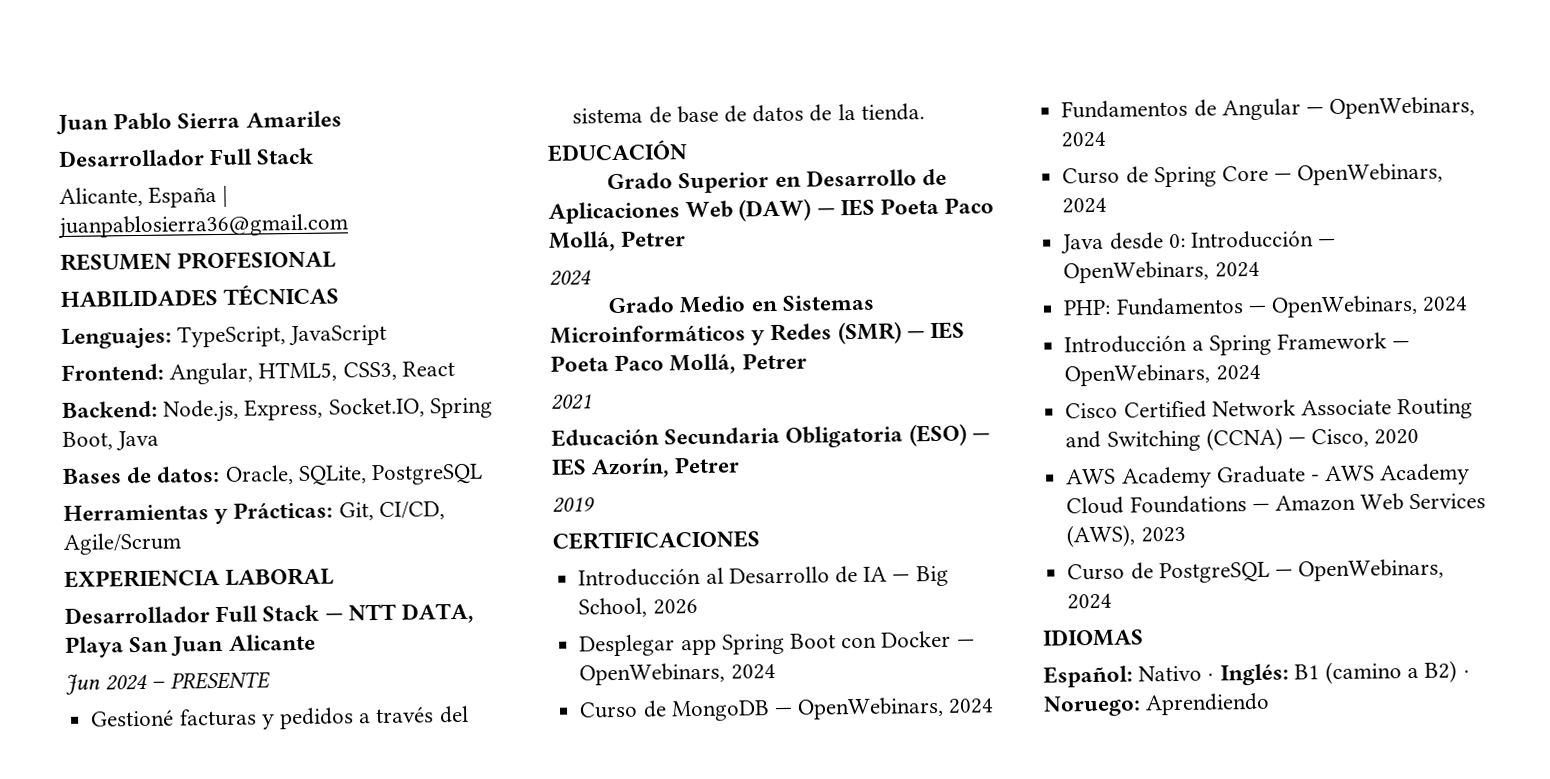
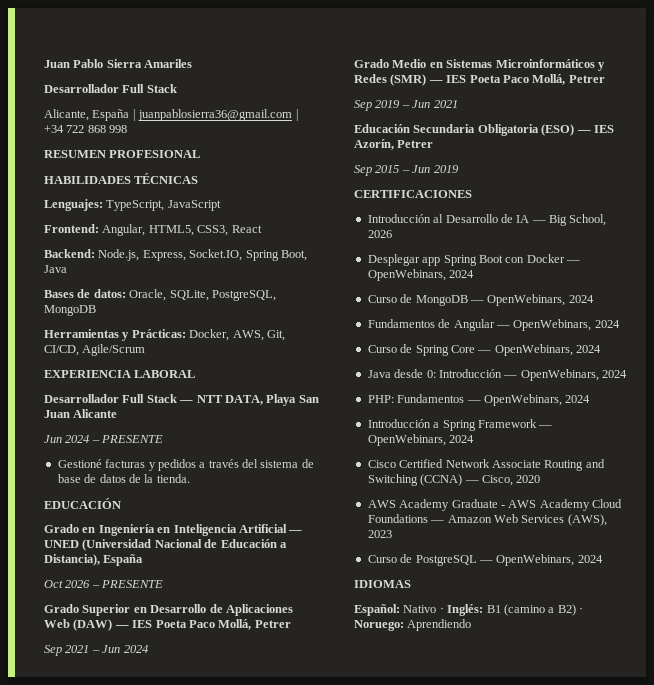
(349, 226) none -> [295,109,299,121] [44,125,128,133] | +34 722 868 998
[371,463,484,486] PostgreSQL -> [211,290,276,301] [44,305,96,316] PostgreSQL, MongoDB
(334, 510) none -> [189,329,264,341] Docker, AWS,
(688, 150) none -> [44,524,303,536] [44,539,287,551] [44,554,144,566] [44,580,164,588] // Grado en Ingeniería en Inteligencia Artificial — UNED (Universidad Nacional de Educación a Distancia), España // Oct 2026 – PRESENTE
(687, 238) none -> [44,645,121,656] Sep 2021 – Jun
(807, 361) none -> [354,100,431,111] Sep 2019 – Jun
(741, 465) none -> [354,165,431,176] Sep 2015 – Jun

